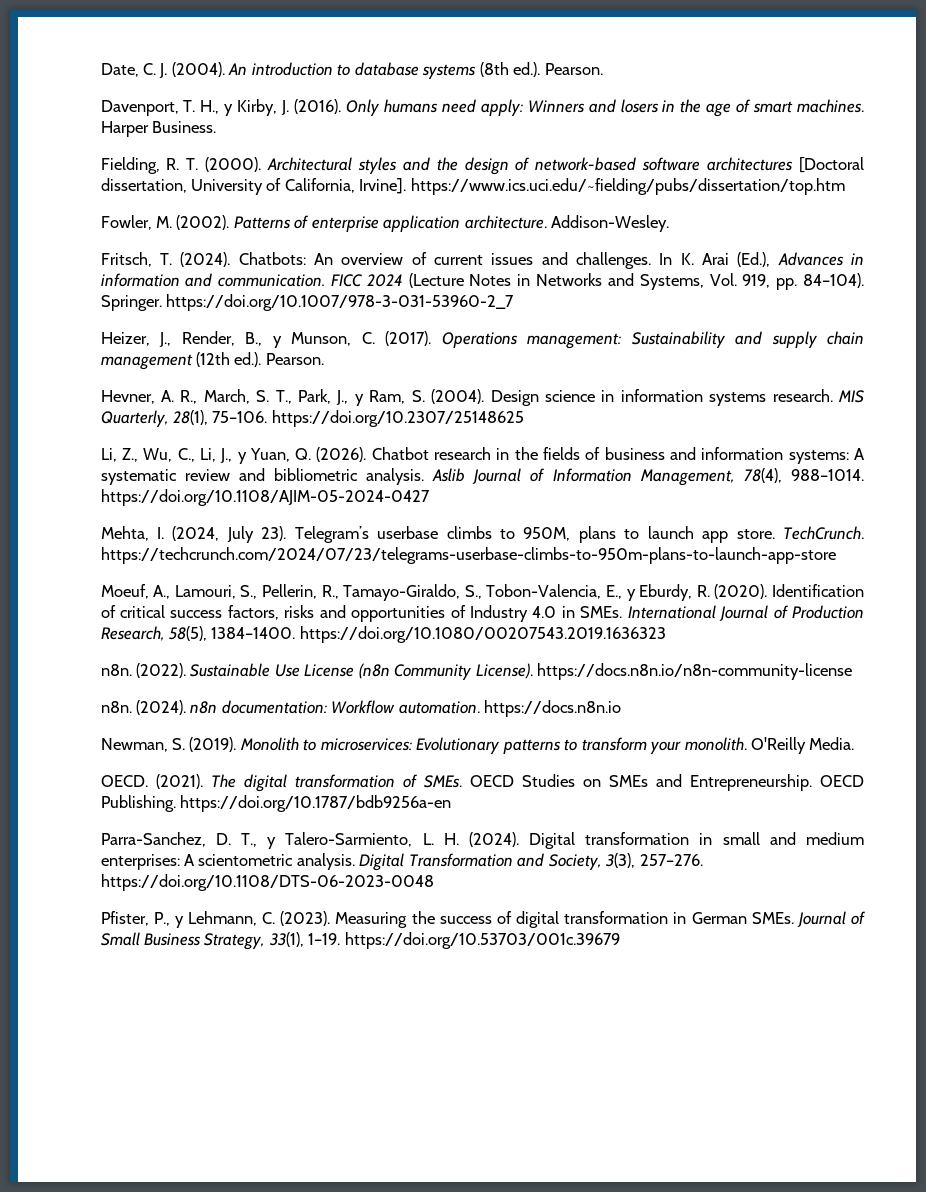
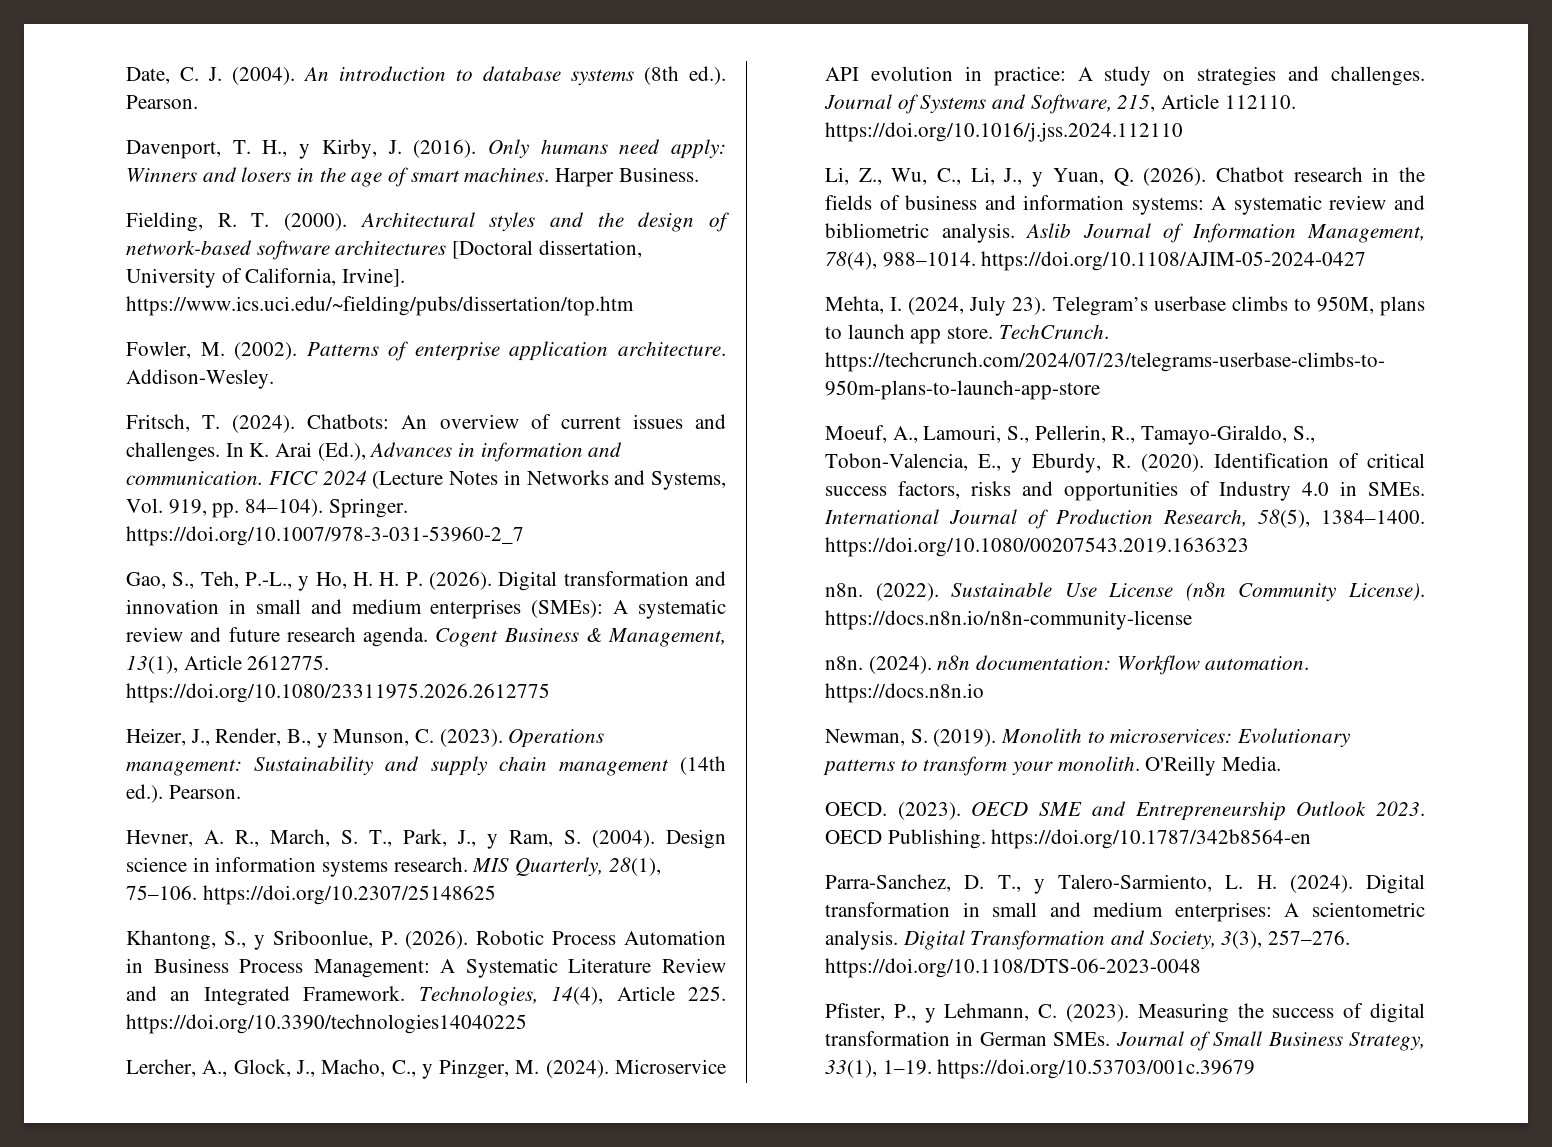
(515, 302) none -> [126,571,726,591] [126,599,726,619] [126,627,726,647] [126,655,330,674] [126,683,551,703] // Gao, S., Teh, P.-L., y Ho, H. H. P. (2026). Digital transformation and innovation in small and medium enterprises (SMEs): A systematic review and future research agenda. Cogent Business & Management, 13(1), Article 2612775. https://doi.org/10.1080/23311975.2026.2612775
[385,331,432,346] (2017). -> [439,729,503,747] (2023).
[196,352,231,367] (12th -> [680,756,727,775] (14th
(524, 418) none -> [126,930,726,950] [126,958,727,978] [126,986,726,1006] [126,1014,528,1034] [126,1059,726,1079] [825,66,1425,86] [824,94,1296,114] [825,122,1184,142] // Khantong, S., y Sriboonlue, P. (2026). Robotic Process Automation in Business Process Management: A Systematic Literature Review and an Integrated Framework. Technologies, 14(4), Article 225. https://doi.org/10.3390/technologies14040225 // Lercher, A., Glock, J., Macho, C., y Pinzger, M. (2024). Microservice API evolution in practice: A study on strategies and challenges. Journal of Systems and Software, 215, Article 112110. https://doi.org/10.1016/j.jss.2024.112110
[155,774,812,792] (2021). The digital transformation of SMEs. OECD Studies on SMEs and Entrepreneurship. -> [897,801,1425,821] (2023). OECD SME and Entrepreneurship Outlook 2023.
[180,795,452,812] https://doi.org/10.1787/bdb9256a-en -> [991,829,1312,849] https://doi.org/10.1787/342b8564-en

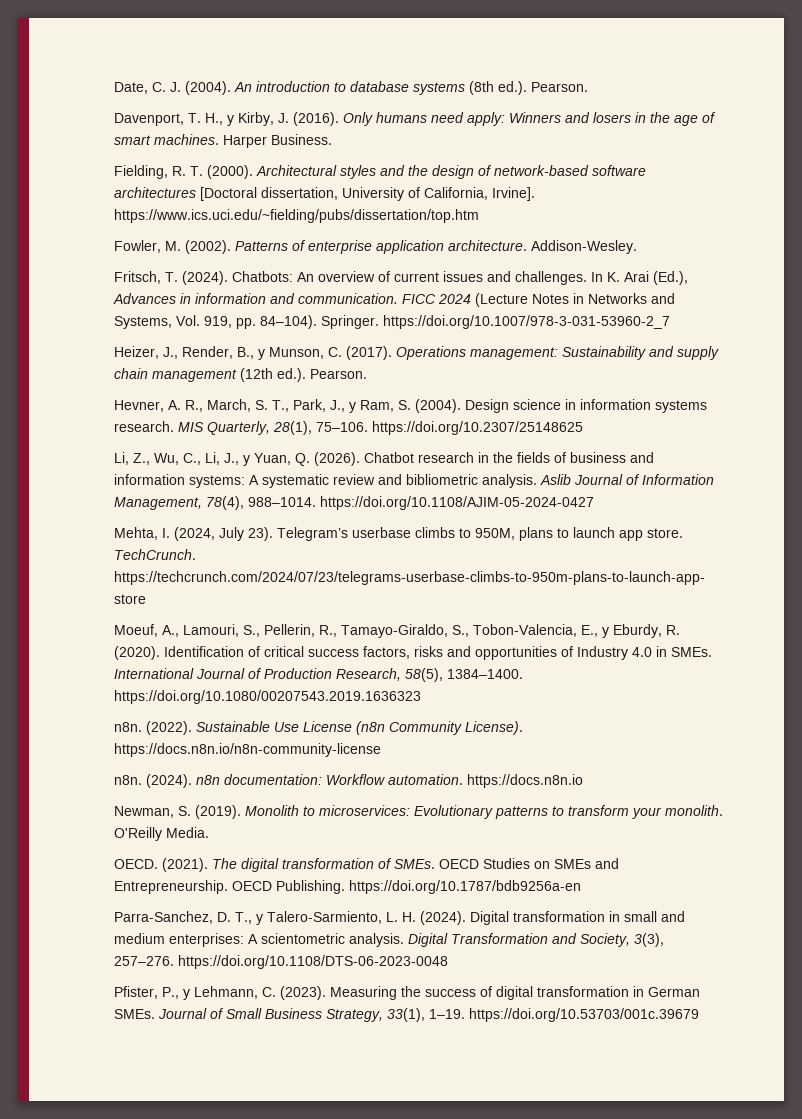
[126,571,726,591] [126,599,726,619] [126,627,726,647] [126,655,330,674] [126,683,551,703] // Gao, S., Teh, P.-L., y Ho, H. H. P. (2026). Digital transformation and innovation in small and medium enterprises (SMEs): A systematic review and future research agenda. Cogent Business & Management, 13(1), Article 2612775. https://doi.org/10.1080/23311975.2026.2612775 -> (670, 322) none
[439,729,503,747] (2023). -> [345,346,392,360] (2017).
[680,756,727,775] (14th -> [239,368,273,382] (12th
[126,930,726,950] [126,958,727,978] [126,986,726,1006] [126,1014,528,1034] [126,1059,726,1079] [825,66,1425,86] [824,94,1296,114] [825,122,1184,142] // Khantong, S., y Sriboonlue, P. (2026). Robotic Process Automation in Business Process Management: A Systematic Literature Review and an Integrated Framework. Technologies, 14(4), Article 225. https://doi.org/10.3390/technologies14040225 // Lercher, A., Glock, J., Macho, C., y Pinzger, M. (2024). Microservice API evolution in practice: A study on strategies and challenges. Journal of Systems and Software, 215, Article 112110. https://doi.org/10.1016/j.jss.2024.112110 -> (583, 428) none
[897,801,1425,821] (2023). OECD SME and Entrepreneurship Outlook 2023. -> [161,858,619,872] [113,880,228,894] (2021). The digital transformation of SMEs. OECD Studies on SMEs and Entrepreneurship.
[991,829,1312,849] https://doi.org/10.1787/342b8564-en -> [348,880,581,894] https://doi.org/10.1787/bdb9256a-en

